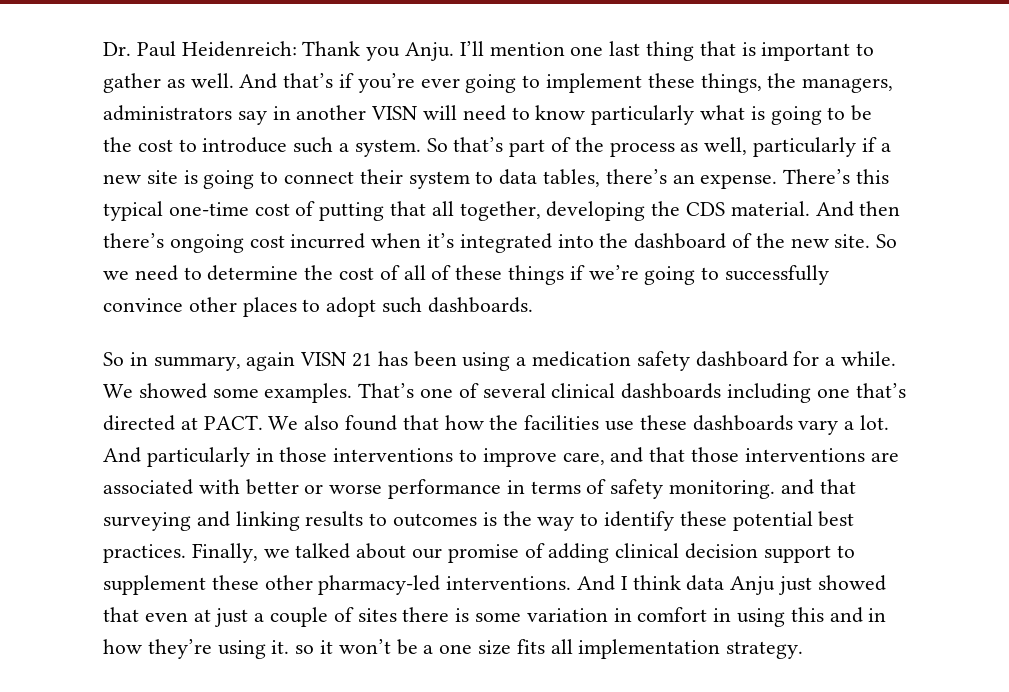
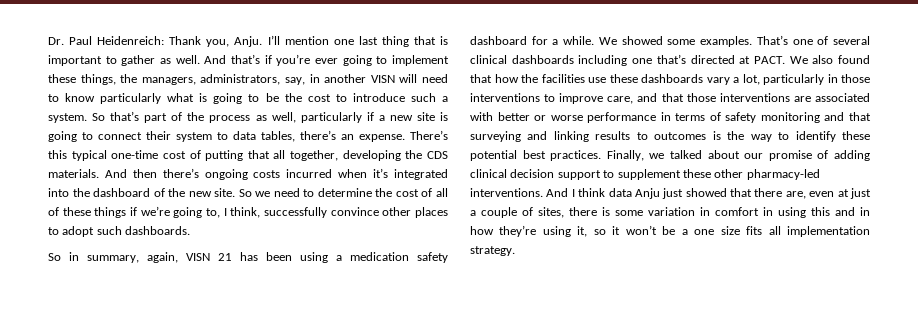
[366,47,401,61] you -> [206,39,230,47] you,
[103,105,267,125] administrators say -> [200,74,305,85] administrators, say,
[730,201,810,216] material. -> [48,169,99,178] materials.
[249,235,285,248] cost -> [253,170,281,178] costs
[701,267,720,280] to -> [206,207,261,218] to, I think,
[246,352,296,371] again -> [147,252,178,263] again,
[860,415,890,430] [103,447,141,463] lot. And -> [742,74,760,85] lot,
[669,480,776,499] monitoring. -> [760,112,820,123] monitoring
(139, 614) none -> [754,188,806,199] there are,
[357,608,397,622] sites -> [538,207,564,218] sites,
[271,640,290,654] it. -> [577,226,588,237] it,

